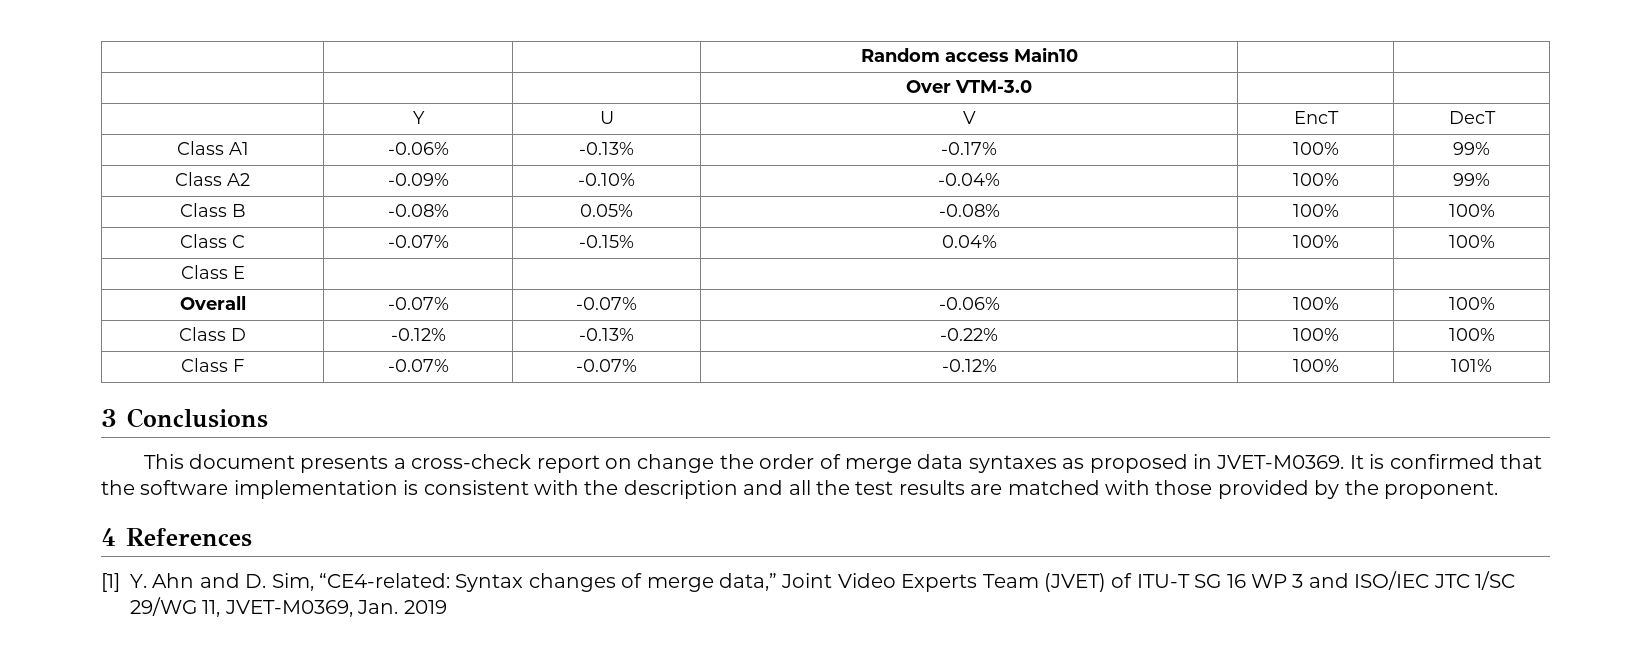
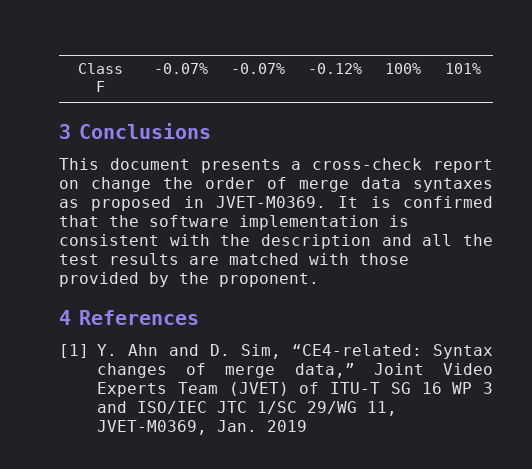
[860,47,1078,62] [906,80,1032,93] [412,111,425,124] [599,111,614,124] [962,111,976,124] [1293,111,1339,124] [1448,111,1496,124] [176,141,249,155] [387,142,449,155] [579,142,634,155] [941,142,997,155] [1292,142,1339,155] [1453,142,1490,155] [175,172,250,186] [387,173,449,186] [578,173,635,186] [938,173,1000,186] [1292,173,1339,186] [1453,173,1490,186] [179,203,246,217] [387,204,449,217] [580,204,633,217] [938,204,1000,217] [1292,204,1339,217] [1448,204,1495,217] [180,234,245,248] [387,235,449,248] [579,235,634,248] [941,235,997,248] [1292,235,1339,248] [1448,235,1495,248] [180,265,245,279] [179,296,246,310] [387,297,449,310] [576,297,637,310] [938,297,1000,310] [1292,297,1339,310] [1448,297,1495,310] [179,327,246,341] [390,328,446,341] [579,328,634,341] [940,328,998,341] [1292,328,1339,341] [1448,328,1495,341] | | | Random access Main10 | | // | | | Over VTM-3.0 | | // | Y | U | V | EncT | DecT // Class A1 | -0.06% | -0.13% | -0.17% | 100% | 99% // Class A2 | -0.09% | -0.10% | -0.04% | 100% | 99% // Class B | -0.08% | 0.05% | -0.08% | 100% | 100% // Class C | -0.07% | -0.15% | 0.04% | 100% | 100% // Class E | | | | | // Overall | -0.07% | -0.07% | -0.06% | 100% | 100% // Class D | -0.12% | -0.13% | -0.22% | 100% | 100% // -> (78, 68) none

